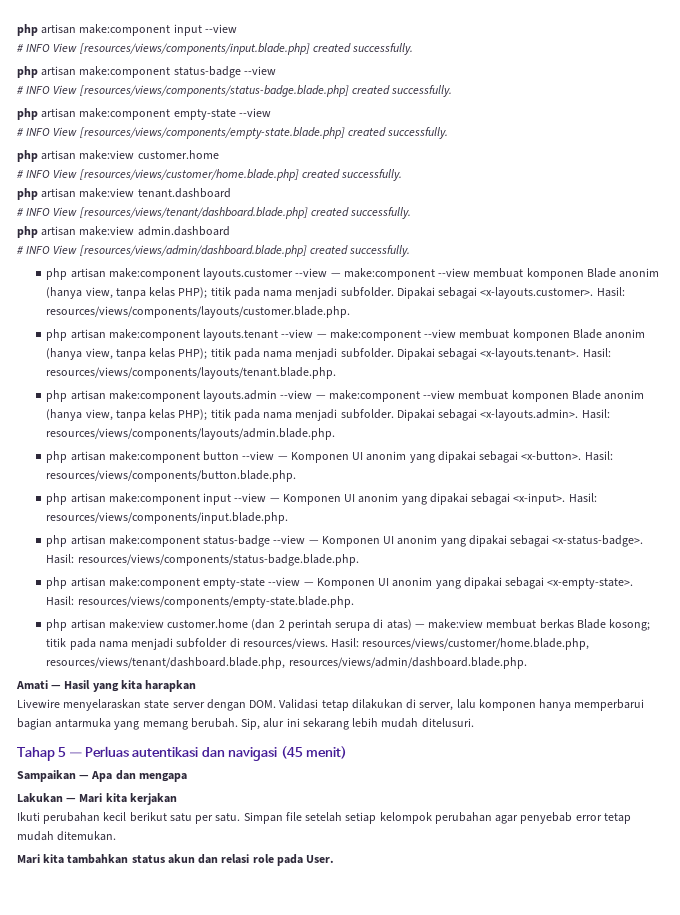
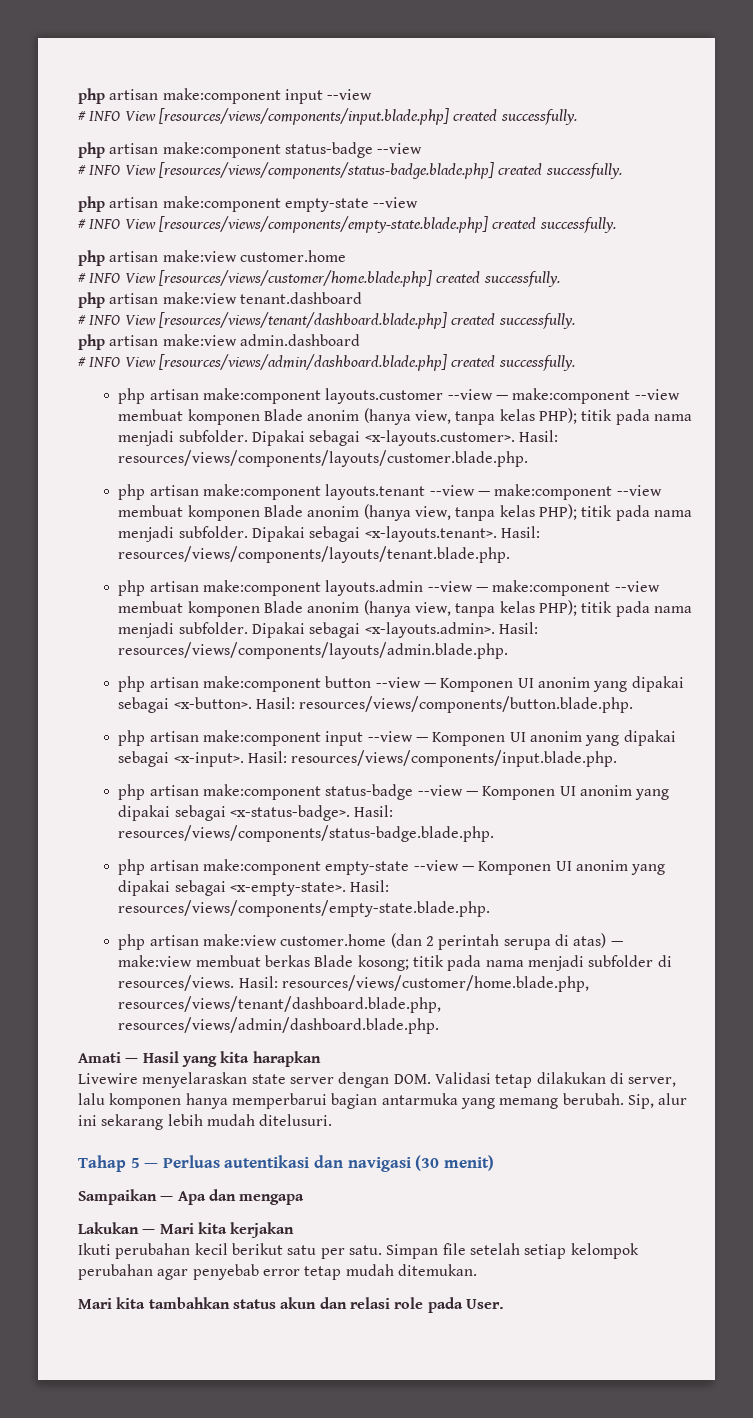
[280,746,303,759] (45 -> [415,1155,440,1171] (30

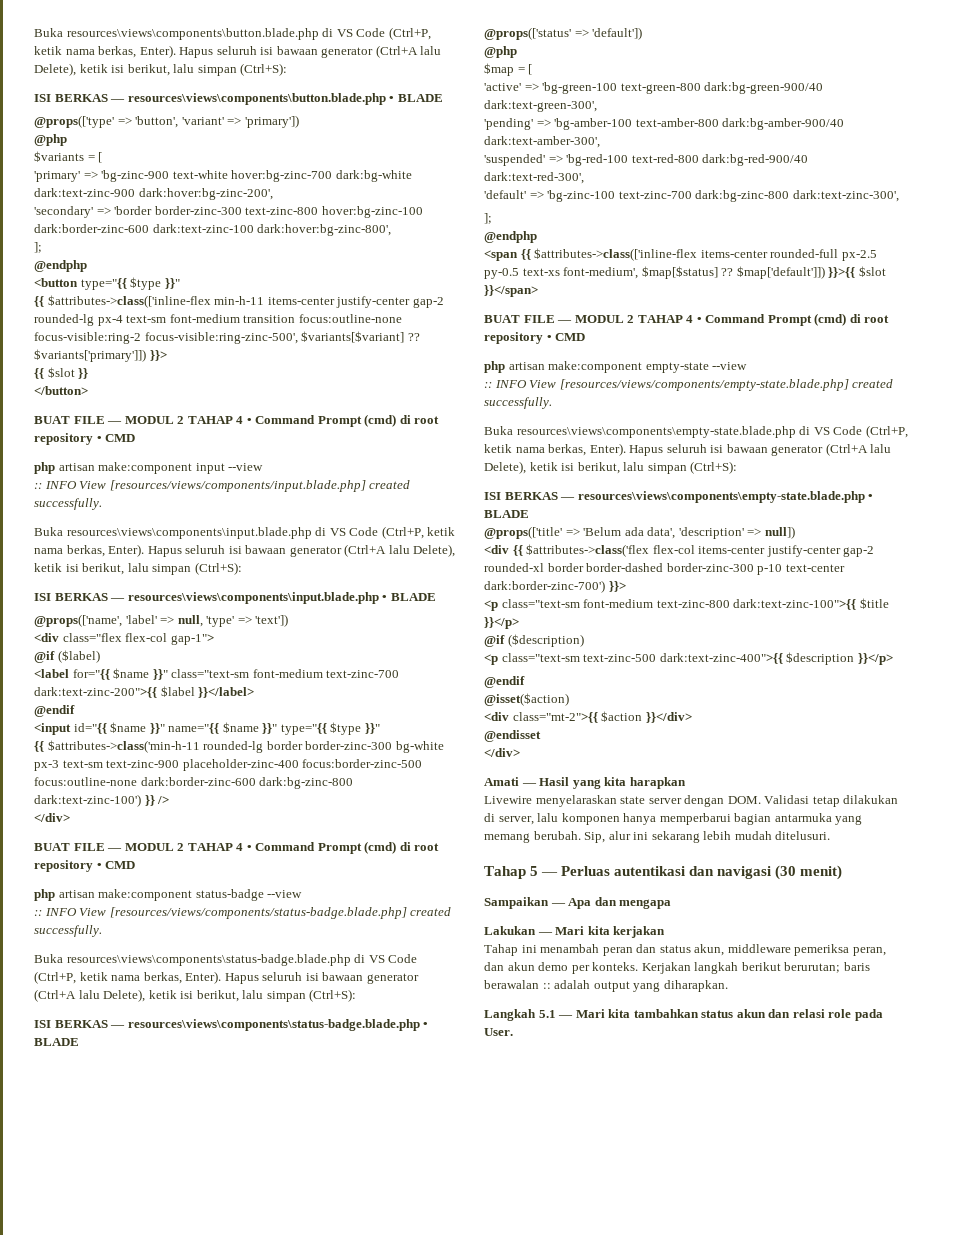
(78, 96) none -> [34,27,431,40] [34,45,442,58] [34,63,288,76] [34,93,443,105] [34,115,299,128] [34,134,67,146] [34,151,103,163] [34,170,412,182] [34,188,273,200] [34,206,423,218] [34,224,392,236] [34,242,42,253] [34,260,87,272] [34,277,180,290] [34,295,444,308] [34,314,402,326] [34,331,420,344] [34,349,167,362] [34,367,89,379] [34,386,88,395] [34,414,440,427] [34,433,136,445] Buka resources\views\components\button.blade.php di VS Code (Ctrl+P, ketik nama berkas, Enter). Hapus seluruh isi bawaan generator (Ctrl+A lalu Delete), ketik isi berikut, lalu simpan (Ctrl+S): // ISI BERKAS — resources\views\components\button.blade.php • BLADE // @props(['type' => 'button', 'variant' => 'primary']) // @php // $variants = [ // 'primary' => 'bg-zinc-900 text-white hover:bg-zinc-700 dark:bg-white dark:text-zinc-900 dark:hover:bg-zinc-200', // 'secondary' => 'border border-zinc-300 text-zinc-800 hover:bg-zinc-100 dark:border-zinc-600 dark:text-zinc-100 dark:hover:bg-zinc-800', // ]; // @endphp // <button type="{{ $type }}" // {{ $attributes->class(['inline-flex min-h-11 items-center justify-center gap-2 rounded-lg px-4 text-sm font-medium transition focus:outline-none focus-visible:ring-2 focus-visible:ring-zinc-500', $variants[$variant] ?? $variants['primary']]) }}> // {{ $slot }} // </button> // BUAT FILE — MODUL 2 TAHAP 4 • Command Prompt (cmd) di root repository • CMD //
[78,111,86,121] # -> [34,483,42,489] ::
(577, 117) none -> [34,526,456,539] [34,544,456,557] [34,562,242,575] [34,592,436,604] [34,614,289,627] [34,633,214,645] [34,650,100,663] [34,668,400,680] [34,686,255,698] [34,705,75,717] [34,722,380,735] [34,740,444,753] [34,759,423,771] [34,777,354,789] [34,794,170,807] [34,813,70,822] [34,841,440,854] [34,860,136,872] // Buka resources\views\components\input.blade.php di VS Code (Ctrl+P, ketik nama berkas, Enter). Hapus seluruh isi bawaan generator (Ctrl+A lalu Delete), ketik isi berikut, lalu simpan (Ctrl+S): // ISI BERKAS — resources\views\components\input.blade.php • BLADE // @props(['name', 'label' => null, 'type' => 'text']) // <div class="flex flex-col gap-1"> // @if ($label) // <label for="{{ $name }}" class="text-sm font-medium text-zinc-700 dark:text-zinc-200">{{ $label }}</label> // @endif // <input id="{{ $name }}" name="{{ $name }}" type="{{ $type }}" // {{ $attributes->class('min-h-11 rounded-lg border border-zinc-300 bg-white px-3 text-sm text-zinc-900 placeholder-zinc-400 focus:border-zinc-500 focus:outline-none dark:border-zinc-600 dark:bg-zinc-800 dark:text-zinc-100') }} /> // </div> // BUAT FILE — MODUL 2 TAHAP 4 • Command Prompt (cmd) di root repository • CMD
[78,165,86,175] # -> [34,910,42,916] ::
(622, 171) none -> [34,954,418,966] [34,971,419,984] [34,989,357,1002] [34,1019,429,1031] [34,1038,79,1046] [484,27,643,40] [484,46,517,58] [484,63,533,76] [484,82,824,94] [484,100,597,112] [484,118,845,130] [484,136,600,148] [484,154,809,166] [484,172,584,184] [484,190,899,202] [484,213,492,224] [484,231,537,243] [484,248,877,261] [484,266,886,279] [484,285,538,297] [484,313,890,326] [484,332,586,344] // Buka resources\views\components\status-badge.blade.php di VS Code (Ctrl+P, ketik nama berkas, Enter). Hapus seluruh isi bawaan generator (Ctrl+A lalu Delete), ketik isi berikut, lalu simpan (Ctrl+S): // ISI BERKAS — resources\views\components\status-badge.blade.php • BLADE // @props(['status' => 'default']) // @php // $map = [ // 'active' => 'bg-green-100 text-green-800 dark:bg-green-900/40 dark:text-green-300', // 'pending' => 'bg-amber-100 text-amber-800 dark:bg-amber-900/40 dark:text-amber-300', // 'suspended' => 'bg-red-100 text-red-800 dark:bg-red-900/40 dark:text-red-300', // 'default' => 'bg-zinc-100 text-zinc-700 dark:bg-zinc-800 dark:text-zinc-300', // ]; // @endphp // <span {{ $attributes->class(['inline-flex items-center rounded-full px-2.5 py-0.5 text-xs font-medium', $map[$status] ?? $map['default']]) }}>{{ $slot }}</span> // BUAT FILE — MODUL 2 TAHAP 4 • Command Prompt (cmd) di root repository • CMD
[78,219,86,229] # -> [484,382,492,388] ::
[78,250,346,266] [78,270,560,287] [78,292,362,308] [78,312,575,329] [78,334,360,350] [78,354,575,371] [118,388,680,404] [118,408,692,425] [118,430,559,446] [118,450,529,467] [118,484,662,500] [118,504,692,521] [118,526,541,542] [118,546,511,563] [118,580,660,596] [118,600,692,617] [118,622,539,638] [118,642,509,659] [118,676,684,692] [118,696,634,713] [118,730,676,746] [118,750,618,767] [118,784,670,800] [118,805,394,821] [118,825,495,842] [118,859,666,875] [118,880,390,896] [118,900,491,917] [118,933,623,950] [118,955,672,971] [118,975,590,992] [118,996,442,1013] [118,1017,440,1034] php artisan make:view customer.home // # INFO View [resources/views/customer/home.blade.php] created successfully. // php artisan make:view tenant.dashboard // # INFO View [resources/views/tenant/dashboard.blade.php] created successfully. // php artisan make:view admin.dashboard // # INFO View [resources/views/admin/dashboard.blade.php] created successfully. // php artisan make:component layouts.customer --view — make:component --view membuat komponen Blade anonim (hanya view, tanpa kelas PHP); titik pada nama menjadi subfolder. Dipakai sebagai <x-layouts.customer>. Hasil: resources/views/components/layouts/customer.blade.php. // php artisan make:component layouts.tenant --view — make:component --view membuat komponen Blade anonim (hanya view, tanpa kelas PHP); titik pada nama menjadi subfolder. Dipakai sebagai <x-layouts.tenant>. Hasil: resources/views/components/layouts/tenant.blade.php. // php artisan make:component layouts.admin --view — make:component --view membuat komponen Blade anonim (hanya view, tanpa kelas PHP); titik pada nama menjadi subfolder. Dipakai sebagai <x-layouts.admin>. Hasil: resources/views/components/layouts/admin.blade.php. // php artisan make:component button --view — Komponen UI anonim yang dipakai sebagai <x-button>. Hasil: resources/views/components/button.blade.php. // php artisan make:component input --view — Komponen UI anonim yang dipakai sebagai <x-input>. Hasil: resources/views/components/input.blade.php. // php artisan make:component status-badge --view — Komponen UI anonim yang dipakai sebagai <x-status-badge>. Hasil: resources/views/components/status-badge.blade.php. // php artisan make:component empty-state --view — Komponen UI anonim yang dipakai sebagai <x-empty-state>. Hasil: resources/views/components/empty-state.blade.php. // php artisan make:view customer.home (dan 2 perintah serupa di atas) — make:view membuat berkas Blade kosong; titik pada nama menjadi subfolder di resources/views. Hasil: resources/views/customer/home.blade.php, resources/views/tenant/dashboard.blade.php, resources/views/admin/dashboard.blade.php. -> [484,425,908,438] [484,443,892,456] [484,461,738,474] [484,491,874,503] [484,510,529,518] [484,526,795,539] [484,544,875,557] [484,563,845,575] [484,580,626,593] [484,598,889,611] [484,617,519,629] [484,634,584,647] [484,652,893,665] [484,676,525,688] [484,693,569,706] [484,711,692,723] [484,730,541,742] [484,748,520,757] Buka resources\views\components\empty-state.blade.php di VS Code (Ctrl+P, ketik nama berkas, Enter). Hapus seluruh isi bawaan generator (Ctrl+A lalu Delete), ketik isi berikut, lalu simpan (Ctrl+S): // ISI BERKAS — resources\views\components\empty-state.blade.php • BLADE // @props(['title' => 'Belum ada data', 'description' => null]) // <div {{ $attributes->class('flex flex-col items-center justify-center gap-2 rounded-xl border border-dashed border-zinc-300 p-10 text-center dark:border-zinc-700') }}> // <p class="text-sm font-medium text-zinc-800 dark:text-zinc-100">{{ $title }}</p> // @if ($description) // <p class="text-sm text-zinc-500 dark:text-zinc-400">{{ $description }}</p> // @endif // @isset($action) // <div class="mt-2">{{ $action }}</div> // @endisset // </div>
[78,1243,639,1259] [78,1264,477,1280] Ikuti perubahan kecil berikut satu per satu. Simpan file setelah setiap kelompok perubahan agar penyebab error tetap mudah ditemukan. // -> [484,944,886,956] [484,962,870,974] [484,980,728,992] [484,1009,574,1021] Tahap ini menambah peran dan status akun, middleware pemeriksa peran, dan akun demo per konteks. Kerjakan langkah berikut berurutan; baris berawalan :: adalah output yang diharapkan. // Langkah 5.1 —

